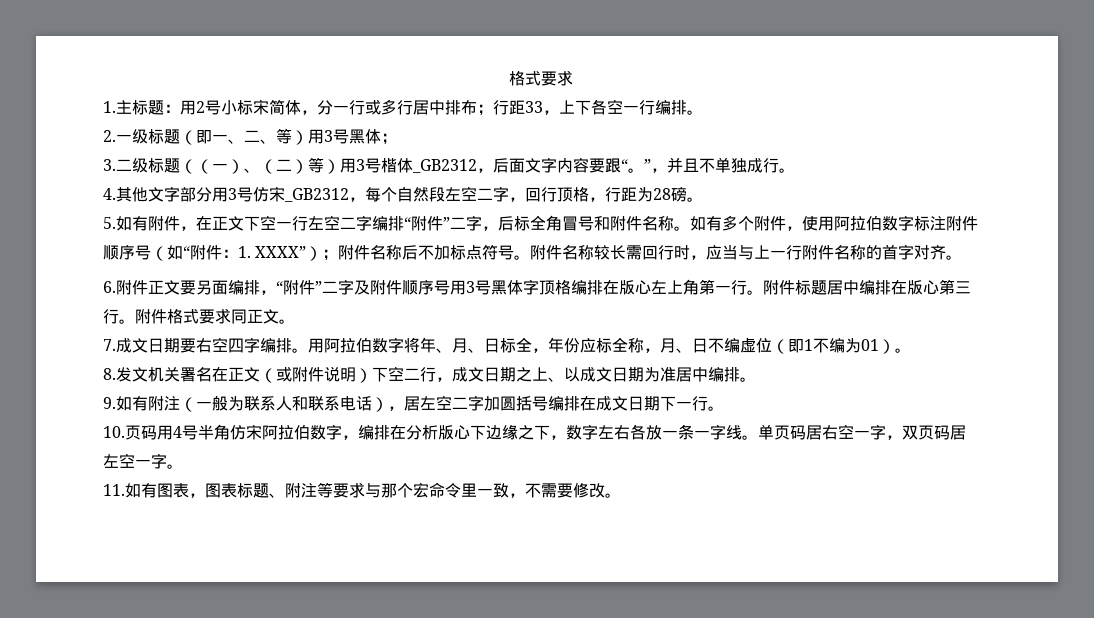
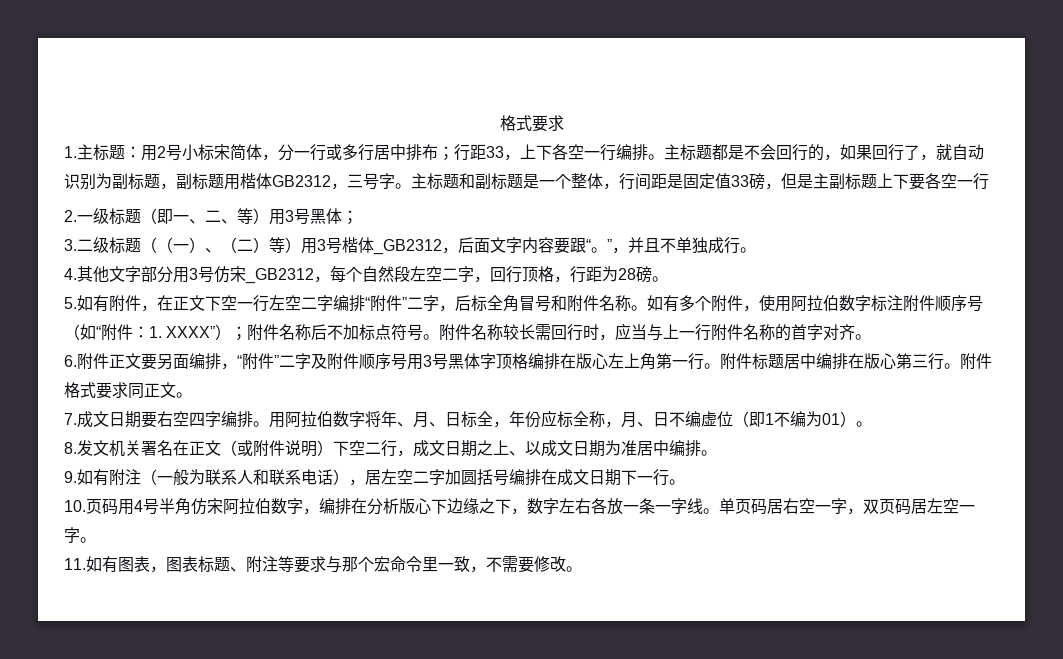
(703, 112) none -> [664,144,984,161] [64,173,989,190] 主标题都是不会回行的，如果回行了，就自动识别为副标题，副标题用楷体GB2312，三号字。主标题和副标题是一个整体，行间距是固定值33磅，但是主副标题上下要各空一行

